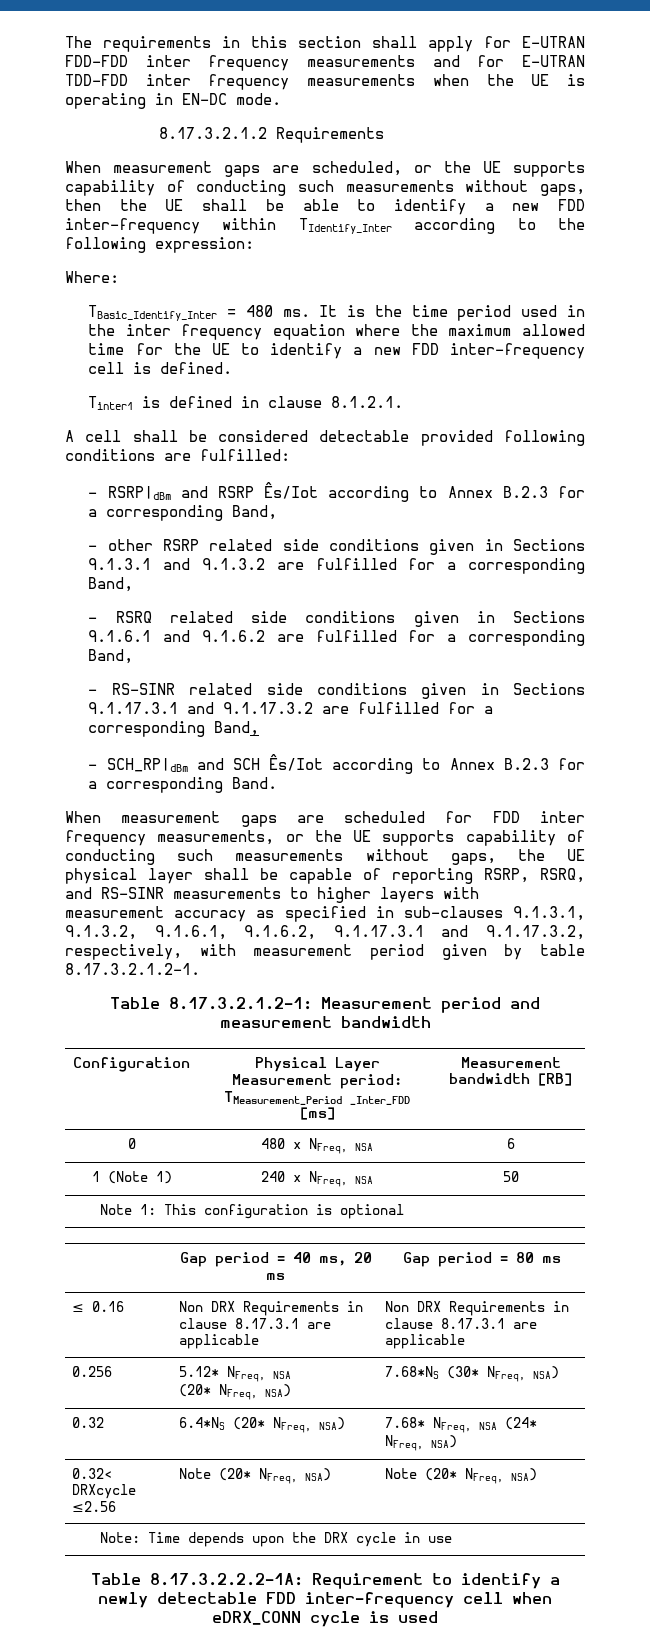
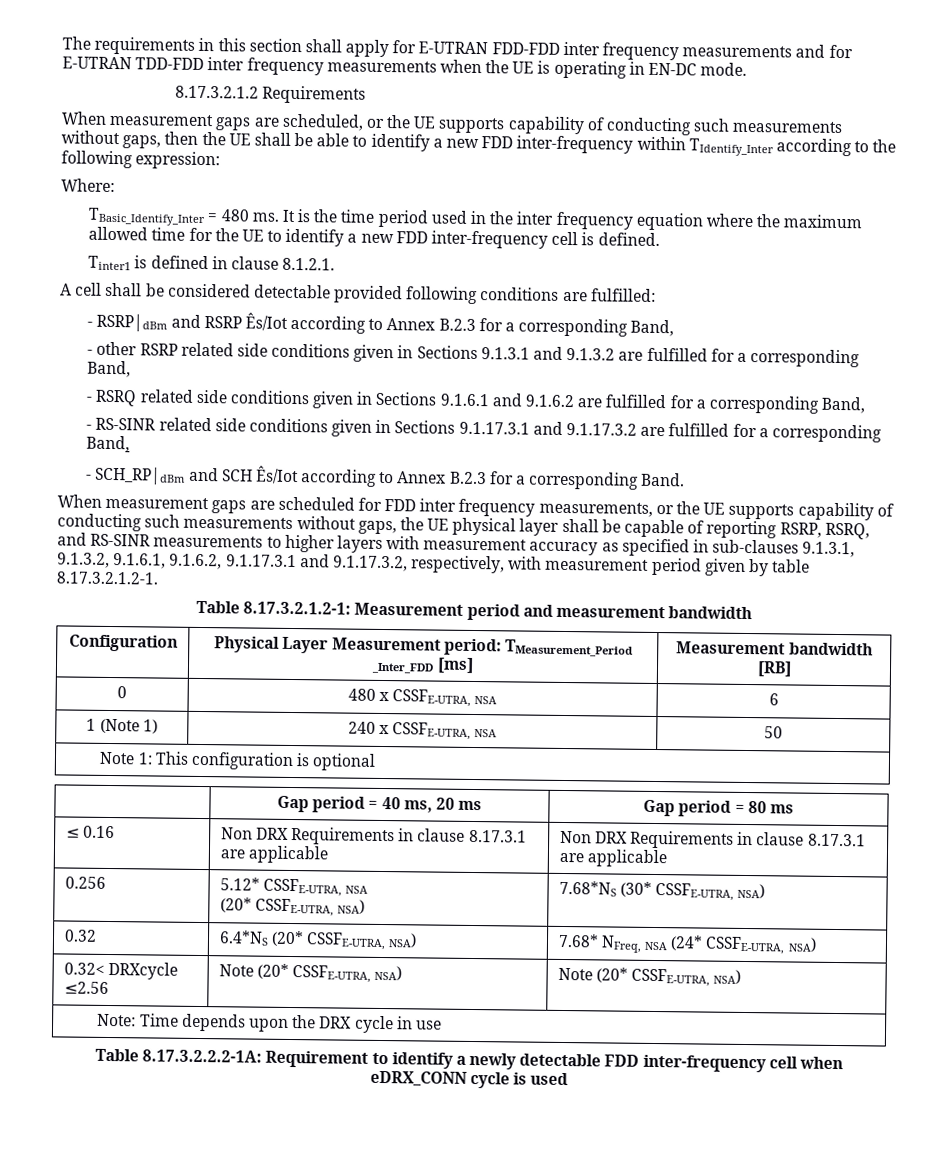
[309,1138,347,1154] NFreq, -> [392,689,472,707] CSSFE-UTRA,
[309,1171,347,1187] NFreq, -> [392,722,472,740] CSSFE-UTRA,
[227,1366,266,1382] NFreq, -> [262,878,342,897] CSSFE-UTRA,
[219,1384,258,1400] NFreq, -> [254,898,334,917] CSSFE-UTRA,
[487,1366,526,1382] NFreq, -> [654,882,734,901] CSSFE-UTRA,
[273,1417,312,1433] NFreq, -> [305,932,386,951] CSSFE-UTRA,
[385,1435,424,1451] NFreq, -> [705,936,786,955] CSSFE-UTRA,
[259,1468,298,1484] NFreq, -> [291,965,371,983] CSSFE-UTRA,
[465,1468,504,1484] NFreq, -> [630,968,710,987] CSSFE-UTRA,

